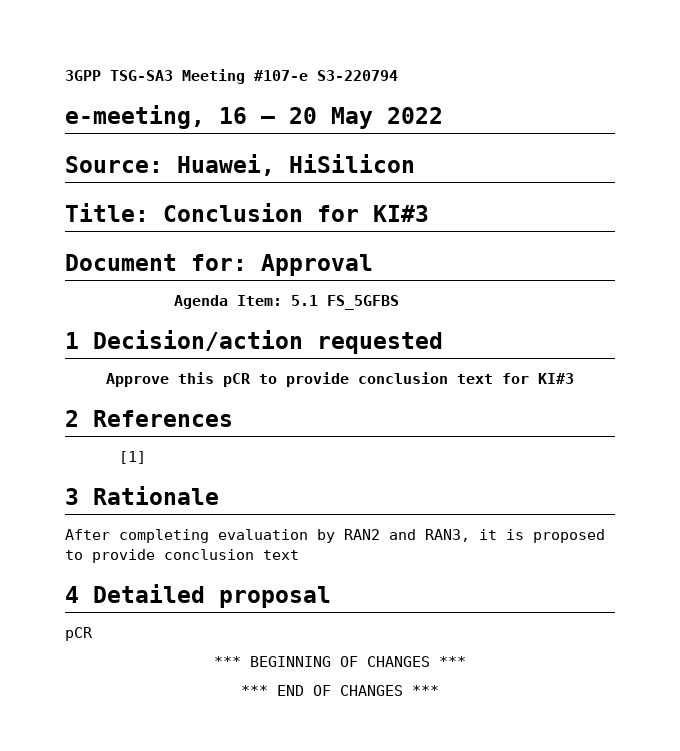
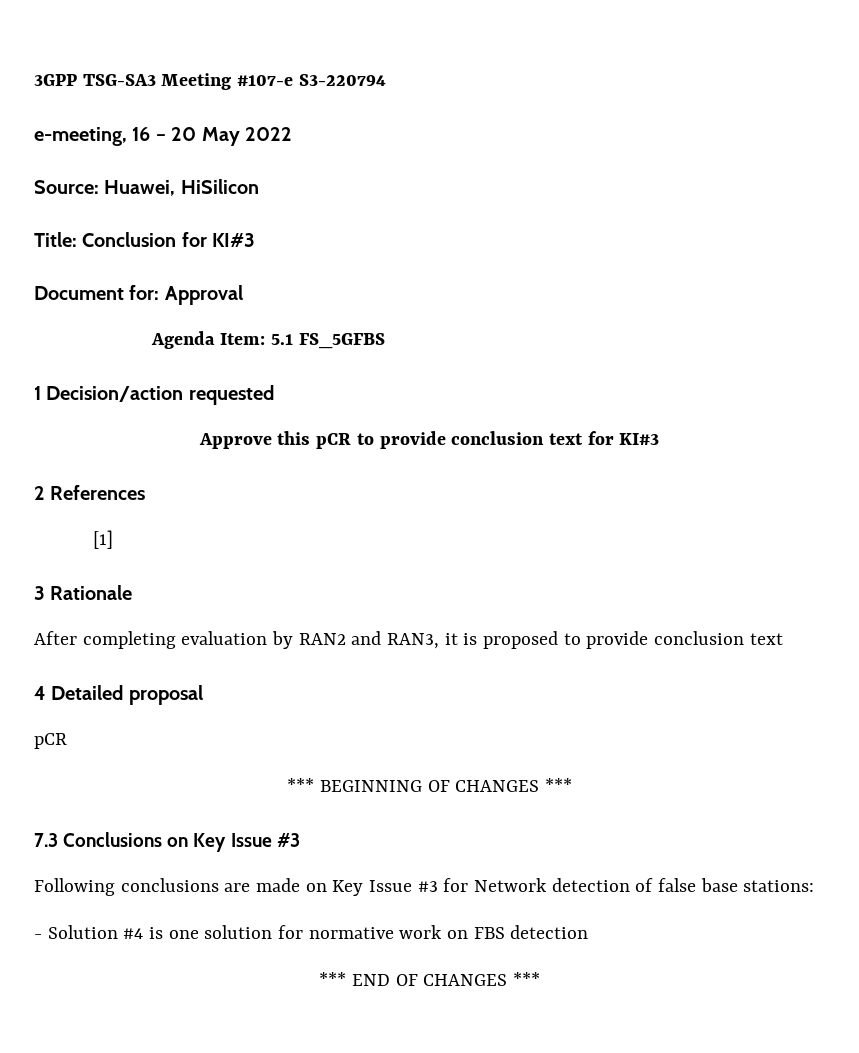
(466, 661) none -> [34,832,300,852] [34,878,815,896] [34,925,589,939] // 7.3 Conclusions on Key Issue #3 // Following conclusions are made on Key Issue #3 for Network detection of false base stations: // - Solution #4 is one solution for normative work on FBS detection

